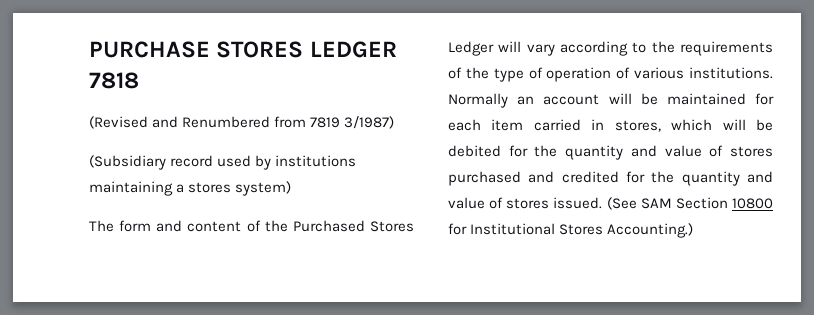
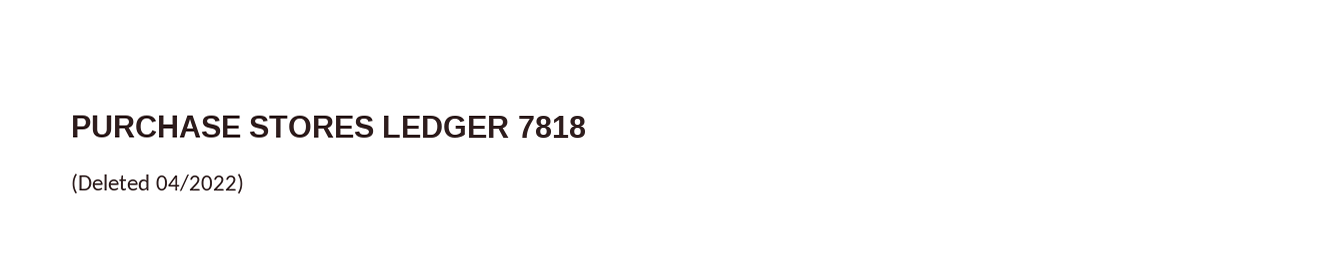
[89,116,395,129] [89,155,357,170] [89,181,292,196] [89,220,415,232] [448,41,773,56] [448,67,773,82] [448,93,774,108] [448,119,774,132] [448,145,773,160] [448,171,773,186] [448,197,773,210] [448,223,694,238] (Revised and Renumbered from 7819 3/1987) // (Subsidiary record used by institutions maintaining a stores system) // The form and content of the Purchased Stores Ledger will vary according to the requirements of the type of operation of various institutions. Normally an account will be maintained for each item carried in stores, which will be debited for the quantity and value of stores purchased and credited for the quantity and value of stores issued. (See SAM Section 10800 for Institutional Stores Accounting.) -> [70,173,245,195] (Deleted 04/2022)

